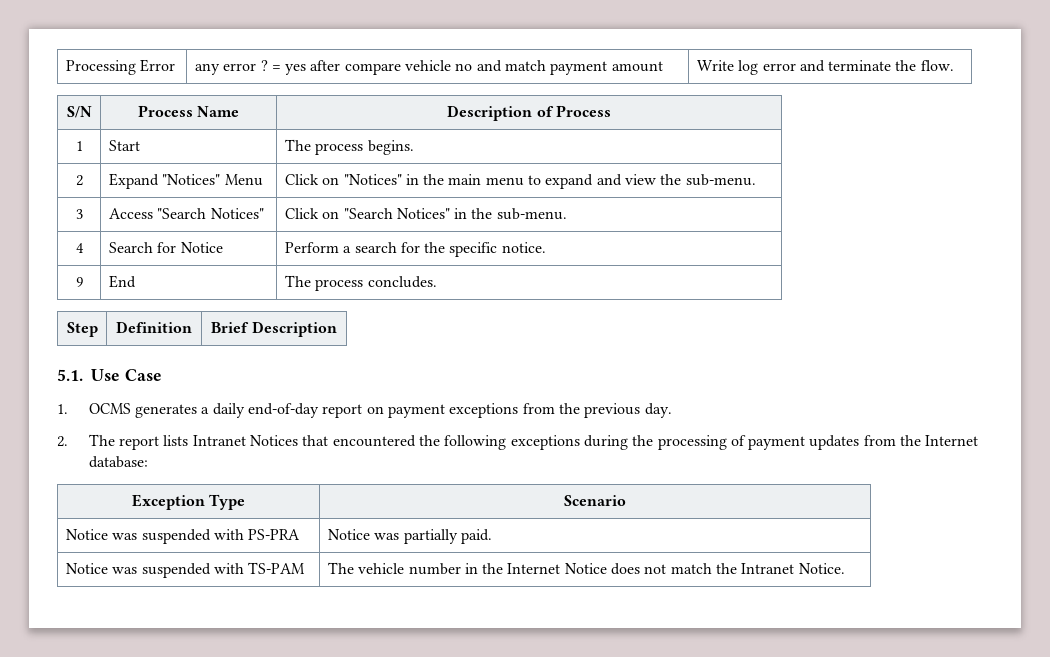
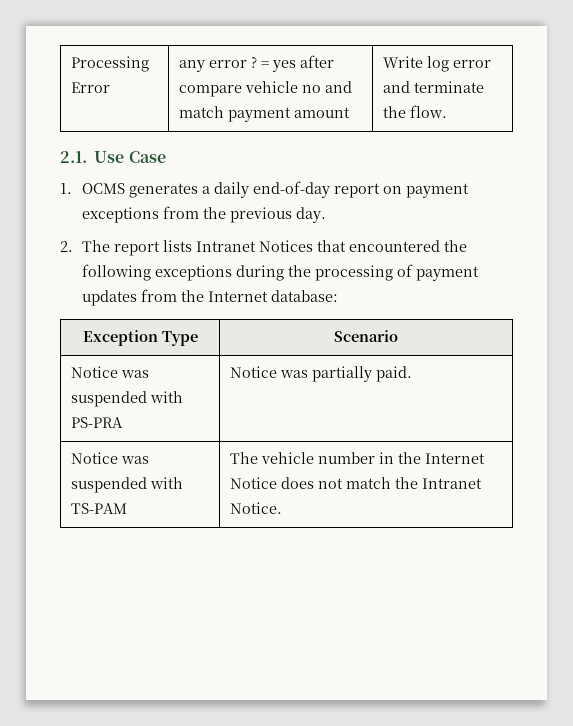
[66,106,92,118] [137,105,240,117] [447,105,611,121] [75,141,83,151] [108,140,140,151] [284,139,414,155] [75,175,83,186] [108,173,263,189] [284,174,756,189] [75,209,83,219] [108,208,264,219] [284,208,567,220] [75,243,84,253] [108,242,223,253] [284,242,546,257] [75,277,83,287] [108,275,136,288] [284,275,437,291] [66,322,98,337] [116,321,192,333] [211,321,337,337] [57,369,83,381] // S/N | Process Name | Description of Process // 1 | Start | The process begins. // 2 | Expand "Notices" Menu | Click on "Notices" in the main menu to expand and view the sub-menu. // 3 | Access "Search Notices" | Click on "Search Notices" in the sub-menu. // 4 | Search for Notice | Perform a search for the specific notice. // 9 | End | The process concludes. // Step | Definition | Brief Description // 5.1. -> [60,151,87,163] // 2.1.

